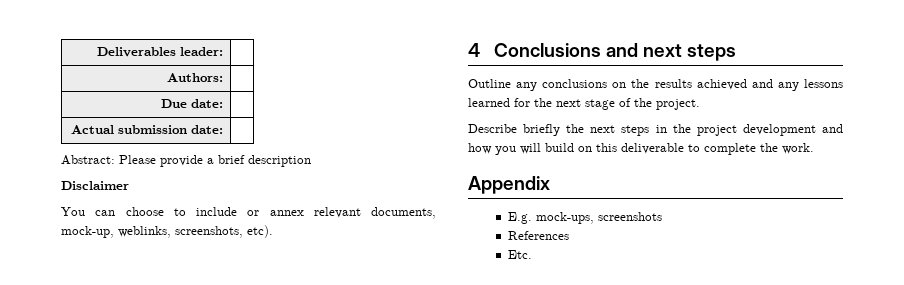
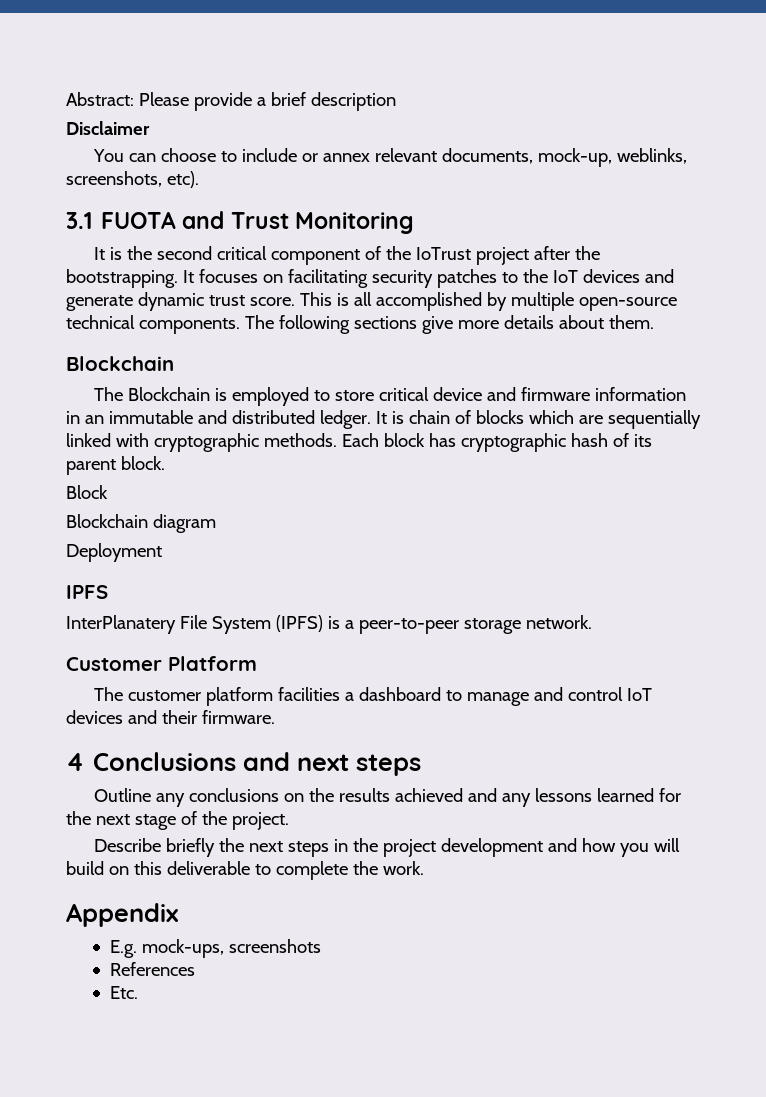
[97,47,224,57] [167,73,224,82] [161,99,224,108] [71,125,224,134] Deliverables leader: | // Authors: | // Due date: | // Actual submission date: | // -> (66, 99) none
(273, 231) none -> [66,211,414,234] [94,246,600,265] [66,269,674,288] [66,292,677,311] [66,315,654,334] [66,356,174,371] [94,387,686,406] [66,410,701,429] [66,433,652,452] [66,456,165,475] [66,485,108,499] [66,514,216,533] [66,543,162,562] [66,585,108,599] [66,615,592,634] [66,656,257,671] [94,687,652,706] [66,710,275,724] // 3.1 FUOTA and Trust Monitoring // It is the second critical component of the IoTrust project after the bootstrapping. It focuses on facilitating security patches to the IoT devices and generate dynamic trust score. This is all accomplished by multiple open-source technical components. The following sections give more details about them. // Blockchain // The Blockchain is employed to store critical device and firmware information in an immutable and distributed ledger. It is chain of blocks which are sequentially linked with cryptographic methods. Each block has cryptographic hash of its parent block. // Block // Blockchain diagram // Deployment // IPFS // InterPlanatery File System (IPFS) is a peer-to-peer storage network. // Customer Platform // The customer platform facilities a dashboard to manage and control IoT devices and their firmware.

